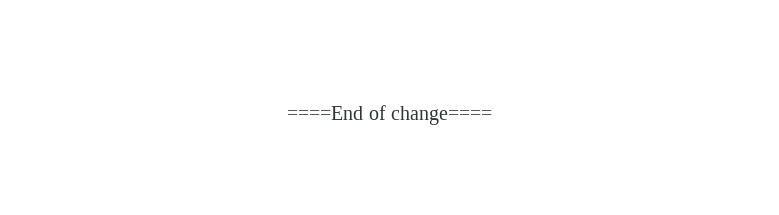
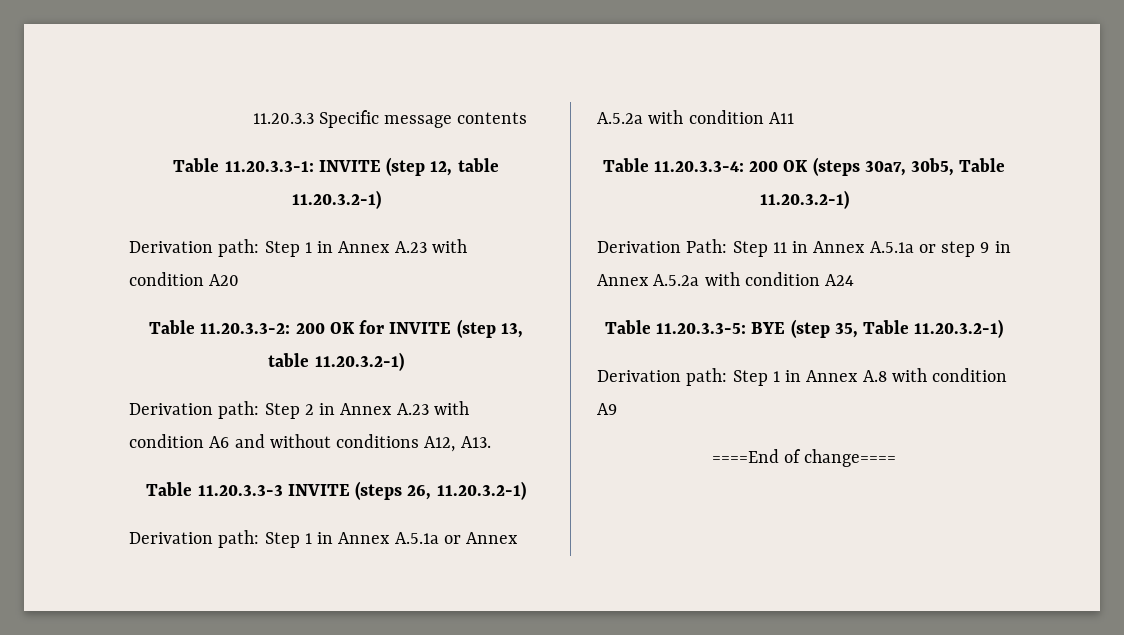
(287, 113) none -> [252,110,528,128] [173,157,499,176] [291,190,381,209] [129,239,467,257] [129,272,240,286] [149,319,523,338] [268,352,404,371] [129,401,469,419] [129,434,491,452] [146,481,526,500] [129,530,519,548] [597,110,794,124] [602,157,1006,176] [759,190,849,209] [597,239,1011,257] [597,272,855,286] [604,319,1004,338] [597,368,1008,386] [597,403,617,415] 11.20.3.3 Specific message contents // Table 11.20.3.3-1: INVITE (step 12, table 11.20.3.2-1) // Derivation path: Step 1 in Annex A.23 with condition A20 // Table 11.20.3.3-2: 200 OK for INVITE (step 13, table 11.20.3.2-1) // Derivation path: Step 2 in Annex A.23 with condition A6 and without conditions A12, A13. // Table 11.20.3.3-3 INVITE (steps 26, 11.20.3.2-1) // Derivation path: Step 1 in Annex A.5.1a or Annex A.5.2a with condition A11 // Table 11.20.3.3-4: 200 OK (steps 30a7, 30b5, Table 11.20.3.2-1) // Derivation Path: Step 11 in Annex A.5.1a or step 9 in Annex A.5.2a with condition A24 // Table 11.20.3.3-5: BYE (step 35, Table 11.20.3.2-1) // Derivation path: Step 1 in Annex A.8 with condition A9 //

